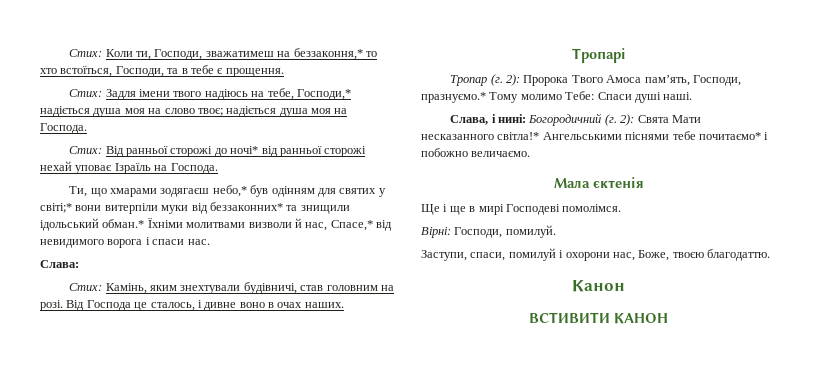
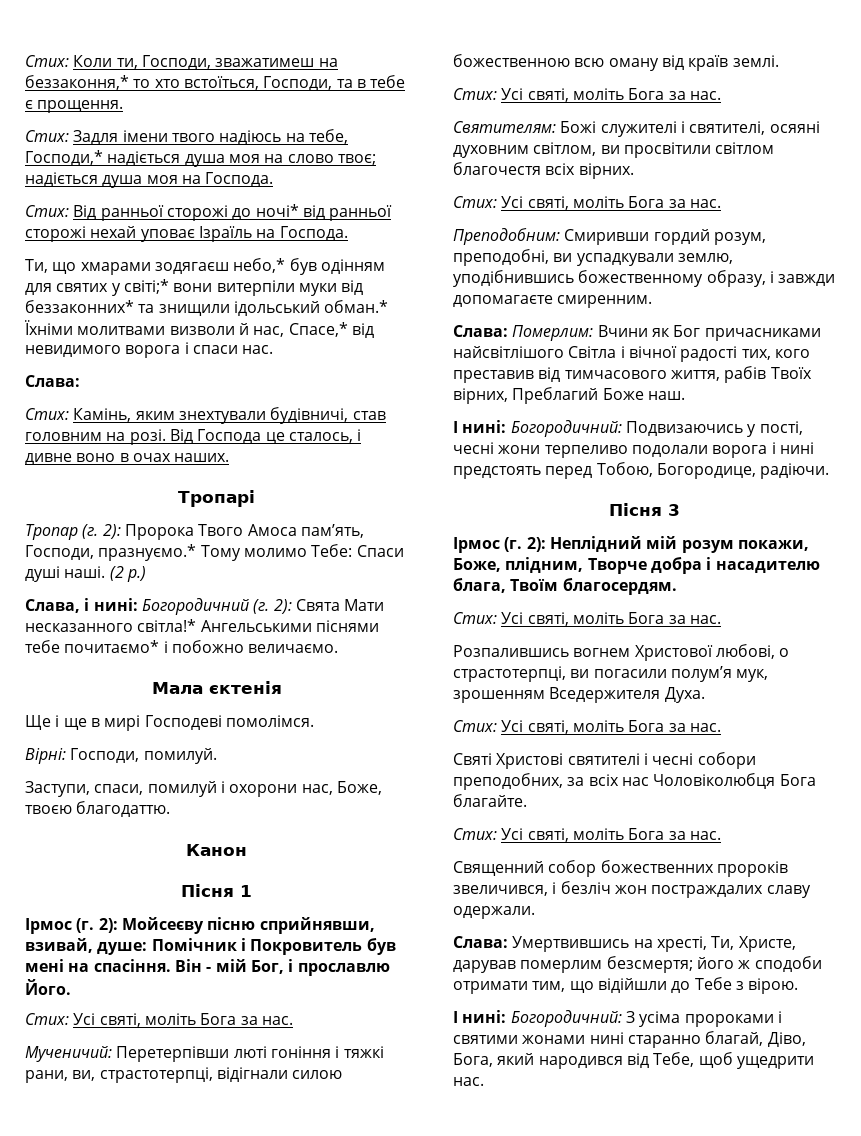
(693, 96) none -> [109,566,146,582] (2 р.)
[529,312,668,324] ВСТИВИТИ КАНОН -> [181,884,252,897] [25,917,375,934] [25,938,396,955] [25,959,390,976] [25,979,71,995] [25,1013,293,1027] [25,1046,384,1062] [25,1067,343,1083] [453,54,779,71] [453,88,721,102] [453,121,820,137] [453,142,775,158] [453,162,634,179] [453,196,721,210] [453,228,766,245] [453,249,733,266] [453,270,836,287] [453,295,653,308] [453,325,821,341] [453,346,810,362] [453,366,812,383] [453,387,685,404] [453,420,803,437] [453,442,814,458] [453,462,830,479] [609,503,680,516] [453,536,809,553] [453,557,820,574] [453,578,677,595] [453,612,721,626] [453,644,790,661] [453,666,769,682] [453,687,705,703] [453,720,721,734] [453,752,756,769] [453,773,816,790] [453,794,527,807] [453,828,721,842] [453,860,788,877] [453,881,811,898] [453,906,535,919] [453,936,796,952] [453,956,822,973] [453,977,799,994] [453,1010,782,1027] [453,1031,806,1048] [453,1052,814,1069] [453,1077,484,1086] Пісня 1 // Ірмос (г. 2): Мойсеєву пісню сприйнявши, взивай, душе: Помічник і Покровитель був мені на спасіння. Він - мій Бог, і прославлю Його. // Стих: Усі святі, моліть Бога за нас. // Мученичий: Перетерпівши люті гоніння і тяжкі рани, ви, страстотерпці, відігнали силою божественною всю оману від країв землі. // Стих: Усі святі, моліть Бога за нас. // Святителям: Божі служителі і святителі, осяяні духовним світлом, ви просвітили світлом благочестя всіх вірних. // Стих: Усі святі, моліть Бога за нас. // Преподобним: Смиривши гордий розум, преподобні, ви успадкували землю, уподібнившись божественному образу, і завжди допомагаєте смиренним. // Слава: Померлим: Вчини як Бог причасниками найсвітлішого Світла і вічної радості тих, кого преставив від тимчасового життя, рабів Твоїх вірних, Преблагий Боже наш. // І нині: Богородичний: Подвизаючись у пості, чесні жони терпеливо подолали ворога і нині предстоять перед Тобою, Богородице, радіючи. // Пісня 3 // Ірмос (г. 2): Неплідний мій розум покажи, Боже, плідним, Творче добра і насадителю блага, Твоїм благосердям. // Стих: Усі святі, моліть Бога за нас. // Розпалившись вогнем Христової любові, о страстотерпці, ви погасили полум’я мук, зрошенням Вседержителя Духа. // Стих: Усі святі, моліть Бога за нас. // Святі Христові святителі і чесні собори преподобних, за всіх нас Чоловіколюбця Бога благайте. // Стих: Усі святі, моліть Бога за нас. // Священний собор божественних пророків звеличився, і безліч жон постраждалих славу одержали. // Слава: Умертвившись на хресті, Ти, Христе, дарував померлим безсмертя; його ж сподоби отримати тим, що відійшли до Тебе з вірою. // І нині: Богородичний: З усіма пророками і святими жонами нині старанно благай, Діво, Бога, який народився від Тебе, щоб ущедрити нас.

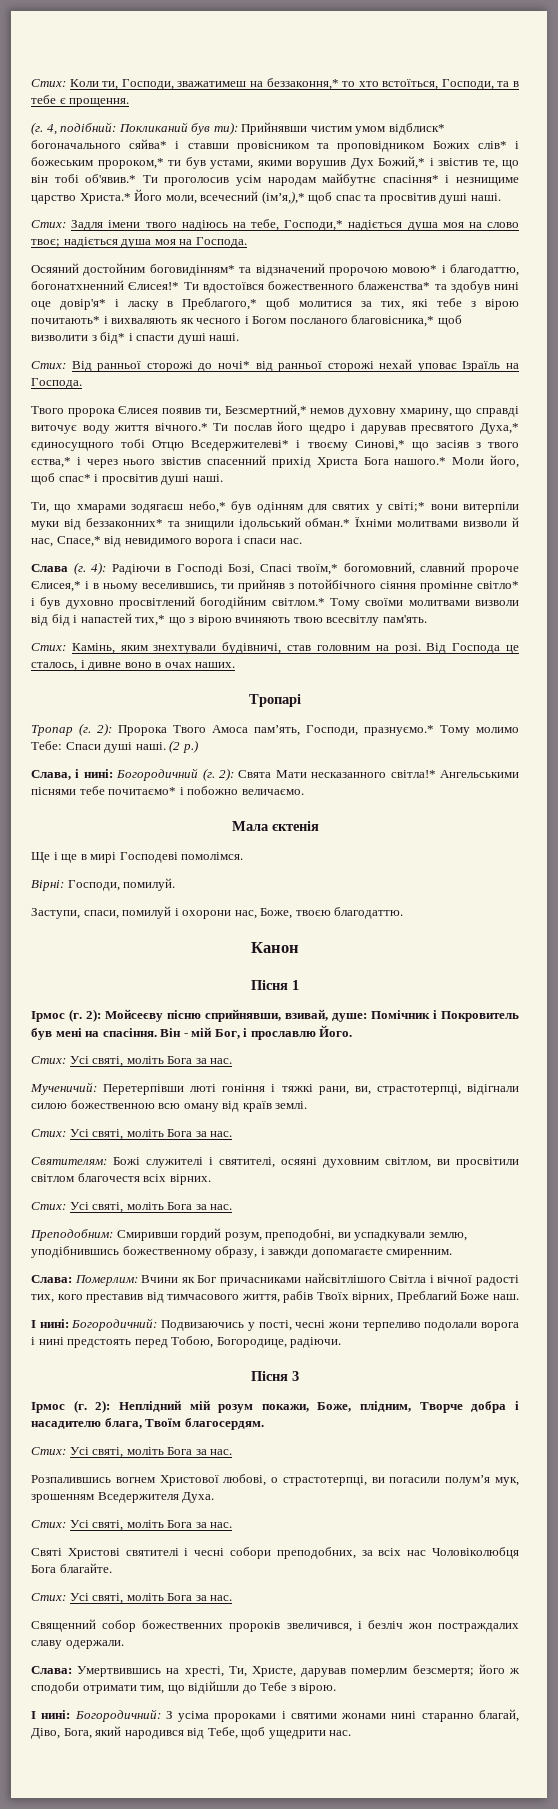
(124, 106) none -> [31,122,445,135] [31,139,519,152] [31,156,519,169] [31,173,519,186] [31,189,501,204] // (г. 4, подібний: Покликаний був ти): Прийнявши чистим умом відблиск* богоначального сяйва* і ставши провісником та проповідником Божих слів* і божеським пророком,* ти був устами, якими ворушив Дух Божий,* і звістив те, що він тобі об'явив.* Ти проголосив усім народам майбутнє спасіння* і незнищиме царство Христа.* Його моли, всечесний (ім’я,),* щоб спас та просвітив душі наші.
(274, 179) none -> [31,263,519,276] [31,280,519,293] [31,298,520,310] [31,315,462,327] [31,332,240,344] // Осяяний достойним боговидінням* та відзначений пророчою мовою* і благодаттю, богонатхненний Єлисея!* Ти вдостоївся божественного блаженства* та здобув нині оце довір'я* і ласку в Преблагого,* щоб молитися за тих, які тебе з вірою почитають* і вихваляють як чесного і Богом посланого благовісника,* щоб визволити з бід* і спасти душі наші.
(348, 233) none -> [31,404,519,417] [31,421,519,434] [31,439,520,451] [31,455,519,468] [31,473,223,485] // Твого пророка Єлисея появив ти, Безсмертний,* немов духовну хмарину, що справді виточує воду життя вічного.* Ти послав його щедро і дарував пресвятого Духа,* єдиносущного тобі Отцю Вседержителеві* і твоєму Синові,* що засіяв з твого єства,* і через нього звістив спасенний прихід Христа Бога нашого.* Моли його, щоб спас* і просвітив душі наші.
[25,375,80,387] Слава: -> [31,562,519,575] [31,579,519,592] [31,596,519,609] [31,613,427,626] Слава (г. 4): Радіючи в Господі Бозі, Спасі твоїм,* богомовний, славний пророче Єлисея,* і в ньому веселившись, ти прийняв з потойбічного сіяння промінне світло* і був духовно просвітлений богодійним світлом.* Тому своїми молитвами визволи від бід і напастей тих,* що з вірою вчиняють твою всесвітлу пам'ять.

